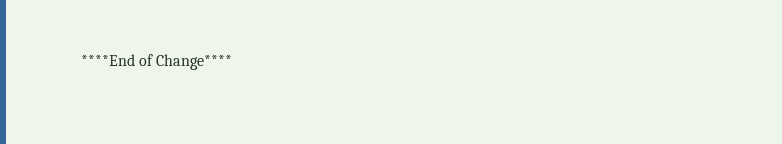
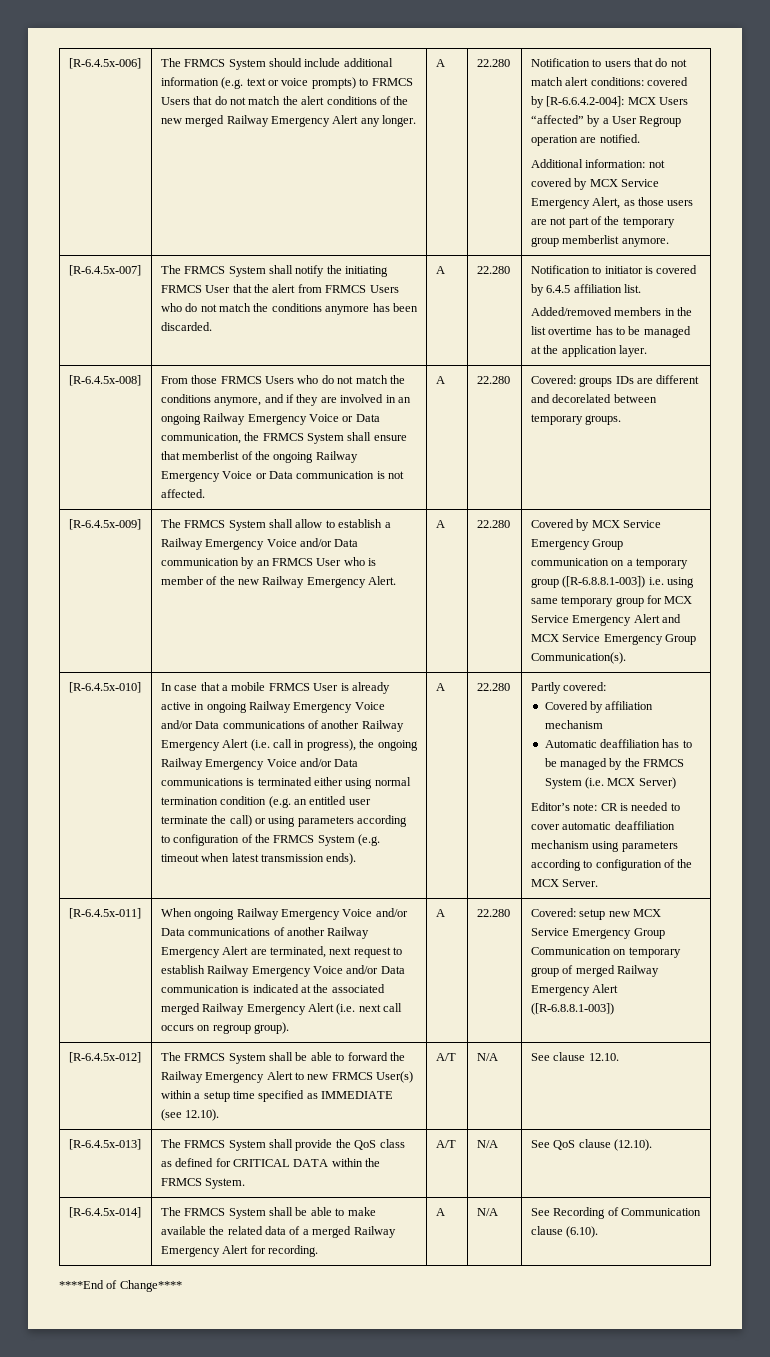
(81, 60) none -> [68,58,141,69] [160,58,393,70] [160,77,413,89] [160,96,409,105] [160,115,417,127] [435,59,445,67] [476,59,510,67] [530,58,687,67] [530,77,689,86] [530,96,689,108] [530,115,682,127] [530,134,640,146] [530,159,665,168] [530,178,660,190] [530,197,694,209] [530,216,675,228] [530,235,669,247] [68,265,141,276] [160,265,389,277] [160,284,399,293] [160,303,418,315] [160,322,212,331] [435,266,445,274] [476,266,510,274] [530,265,698,274] [530,284,642,296] [530,307,693,316] [530,326,691,338] [530,345,648,357] [68,375,141,386] [160,375,405,384] [160,394,411,406] [160,413,380,425] [160,432,407,444] [160,451,358,463] [160,471,405,482] [160,489,205,498] [435,376,445,384] [476,376,510,384] [530,375,700,387] [530,394,657,403] [530,414,622,425] [68,519,141,530] [160,519,391,531] [160,538,359,550] [160,557,377,569] [160,576,397,588] [435,520,445,528] [476,520,510,528] [530,519,662,531] [530,539,624,550] [530,558,689,569] [530,576,695,588] [530,595,693,607] [530,614,682,626] [530,634,697,645] [530,652,626,664] [68,682,141,693] [160,682,390,694] [160,701,385,713] [160,720,404,732] [160,739,418,751] [160,758,359,770] [160,777,411,789] [160,796,371,808] [160,815,408,827] [160,834,381,846] [160,853,357,865] [435,683,445,691] [476,683,510,691] [530,682,607,694] [544,701,654,713] [544,720,603,729] [544,739,692,748] [544,758,685,770] [544,777,676,789] [530,802,680,811] [530,821,675,830] [530,840,678,852] [530,859,693,871] [530,879,599,887] [68,908,141,919] [160,908,408,920] [160,927,370,939] [160,946,403,958] [160,965,405,977] [160,984,385,993] [160,1003,403,1015] [160,1022,290,1034] [435,909,445,917] [476,909,510,917] [530,908,662,920] [530,928,665,939] [530,947,681,958] [530,965,660,977] [530,984,619,996] [530,1003,614,1015] [68,1052,141,1063] [160,1052,405,1064] [160,1071,414,1083] [160,1090,394,1102] [160,1109,220,1121] [435,1053,456,1061] [476,1053,498,1061] [530,1052,619,1061] [68,1139,141,1150] [160,1139,405,1151] [160,1158,381,1167] [160,1178,246,1189] [435,1140,456,1148] [476,1140,498,1148] [530,1139,653,1151] [68,1207,141,1218] [160,1207,376,1219] [160,1226,396,1238] [160,1245,319,1257] [435,1208,445,1216] [476,1208,498,1216] [530,1207,702,1219] [530,1226,599,1238] [R-6.4.5x-006] | The FRMCS System should include additional information (e.g. text or voice prompts) to FRMCS Users that do not match the alert conditions of the new merged Railway Emergency Alert any longer. | A | 22.280 | Notification to users that do not match alert conditions: covered by [R-6.6.4.2-004]: MCX Users “affected” by a User Regroup operation are notified. // Additional information: not covered by MCX Service Emergency Alert, as those users are not part of the temporary group memberlist anymore. // [R-6.4.5x-007] | The FRMCS System shall notify the initiating FRMCS User that the alert from FRMCS Users who do not match the conditions anymore has been discarded. | A | 22.280 | Notification to initiator is covered by 6.4.5 affiliation list. // Added/removed members in the list overtime has to be managed at the application layer. // [R-6.4.5x-008] | From those FRMCS Users who do not match the conditions anymore, and if they are involved in an ongoing Railway Emergency Voice or Data communication, the FRMCS System shall ensure that memberlist of the ongoing Railway Emergency Voice or Data communication is not affected. | A | 22.280 | Covered: groups IDs are different and decorelated between temporary groups. // [R-6.4.5x-009] | The FRMCS System shall allow to establish a Railway Emergency Voice and/or Data communication by an FRMCS User who is member of the new Railway Emergency Alert. | A | 22.280 | Covered by MCX Service Emergency Group communication on a temporary group ([R-6.8.8.1-003]) i.e. using same temporary group for MCX Service Emergency Alert and MCX Service Emergency Group Communication(s). // [R-6.4.5x-010] | In case that a mobile FRMCS User is already active in ongoing Railway Emergency Voice and/or Data communications of another Railway Emergency Alert (i.e. call in progress), the ongoing Railway Emergency Voice and/or Data communications is terminated either using normal termination condition (e.g. an entitled user terminate the call) or using parameters according to configuration of the FRMCS System (e.g. timeout when latest transmission ends). | A | 22.280 | Partly covered: // Covered by affiliation mechanism // Automatic deaffiliation has to be managed by the FRMCS System (i.e. MCX Server) // Editor’s note: CR is needed to cover automatic deaffiliation mechanism using parameters according to configuration of the MCX Server. // [R-6.4.5x-011] | When ongoing Railway Emergency Voice and/or Data communications of another Railway Emergency Alert are terminated, next request to establish Railway Emergency Voice and/or Data communication is indicated at the associated merged Railway Emergency Alert (i.e. next call occurs on regroup group). | A | 22.280 | Covered: setup new MCX Service Emergency Group Communication on temporary group of merged Railway Emergency Alert ([R-6.8.8.1-003]) // [R-6.4.5x-012] | The FRMCS System shall be able to forward the Railway Emergency Alert to new FRMCS User(s) within a setup time specified as IMMEDIATE (see 12.10). | A/T | N/A | See clause 12.10. // [R-6.4.5x-013] | The FRMCS System shall provide the QoS class as defined for CRITICAL DATA within the FRMCS System. | A/T | N/A | See QoS clause (12.10). // [R-6.4.5x-014] | The FRMCS System shall be able to make available the related data of a merged Railway Emergency Alert for recording. | A | N/A | See Recording of Communication clause (6.10). //

